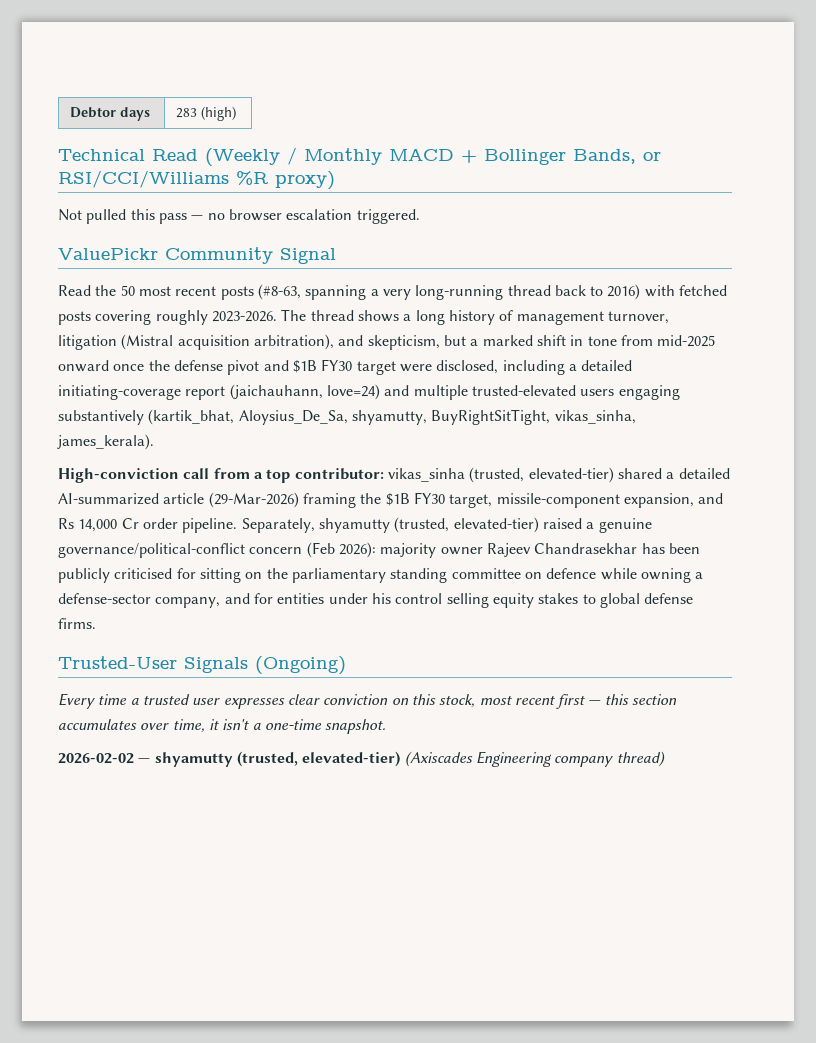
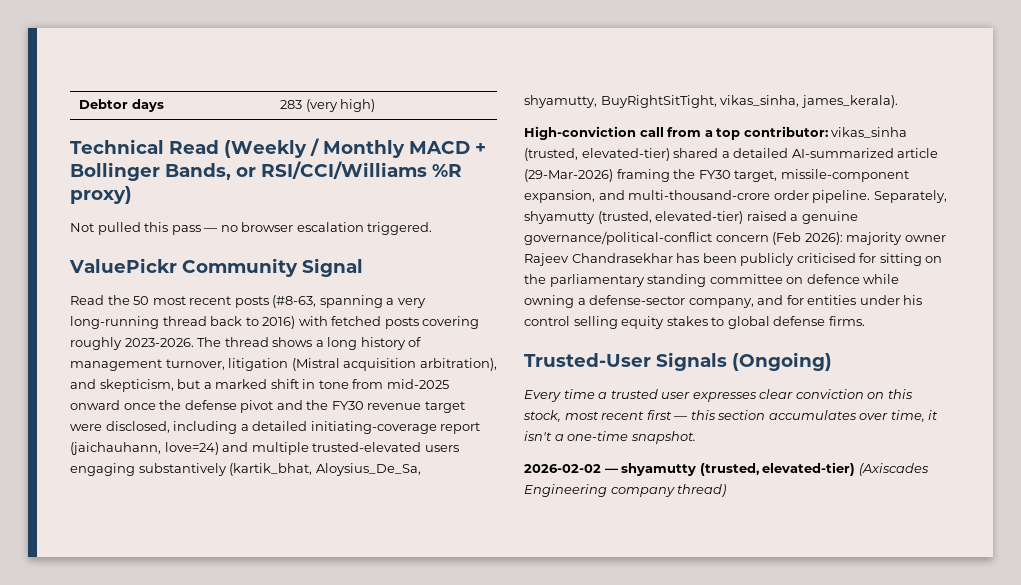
[201,106,237,121] (high) -> [305,99,376,112] (very high)
[292,359,353,373] $1B FY30 -> [306,400,422,410] the FY30 revenue
[385,493,410,506] $1B -> (696, 174) none
[58,518,139,532] Rs 14,000 Cr -> [628,190,771,200] multi-thousand-crore

